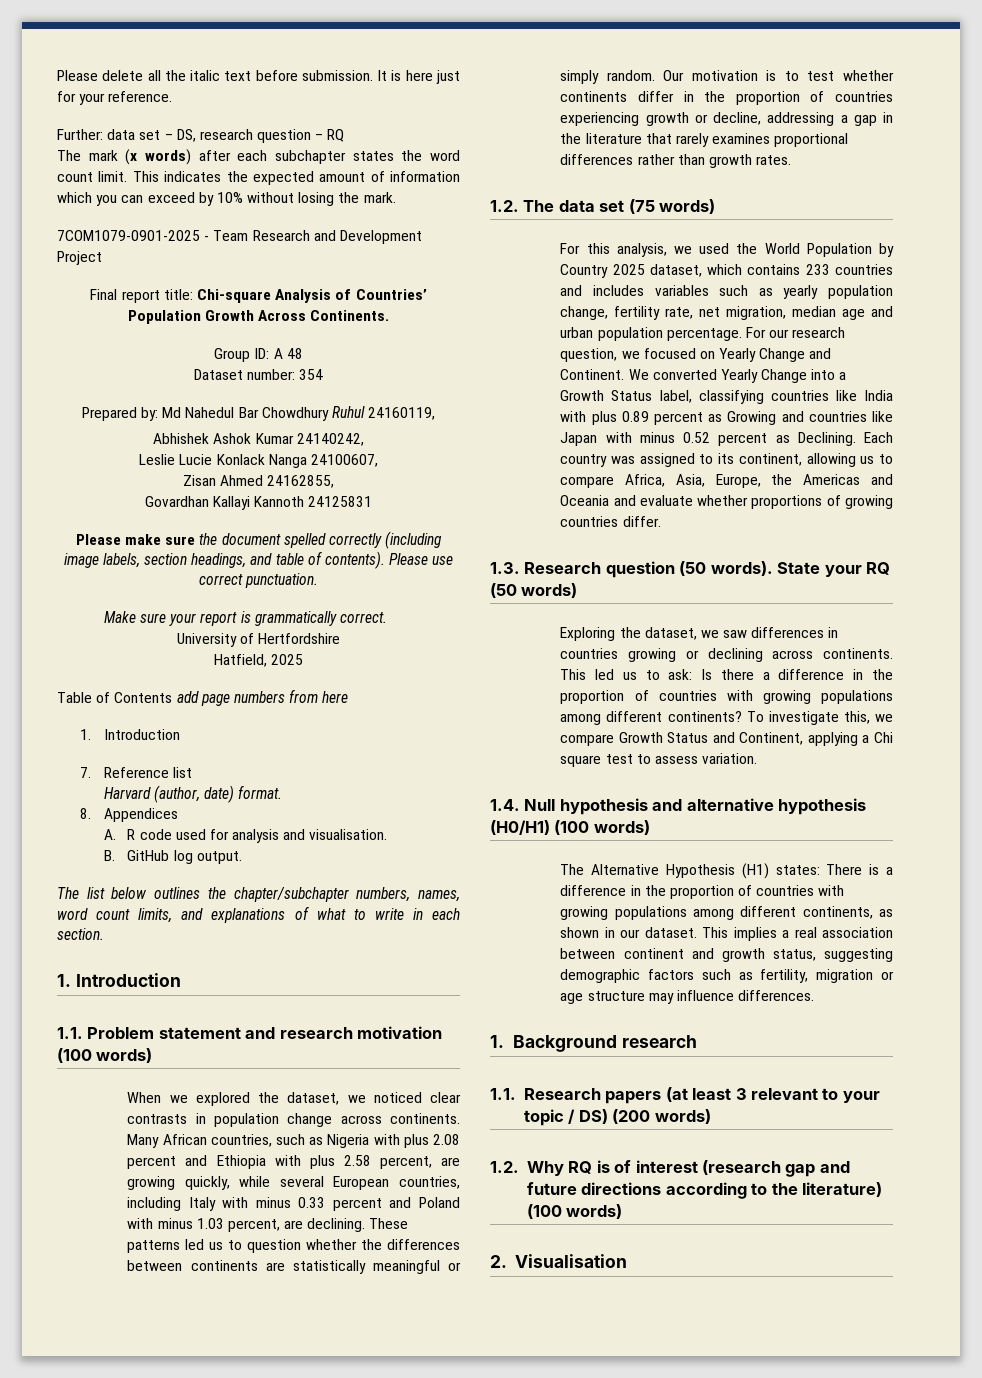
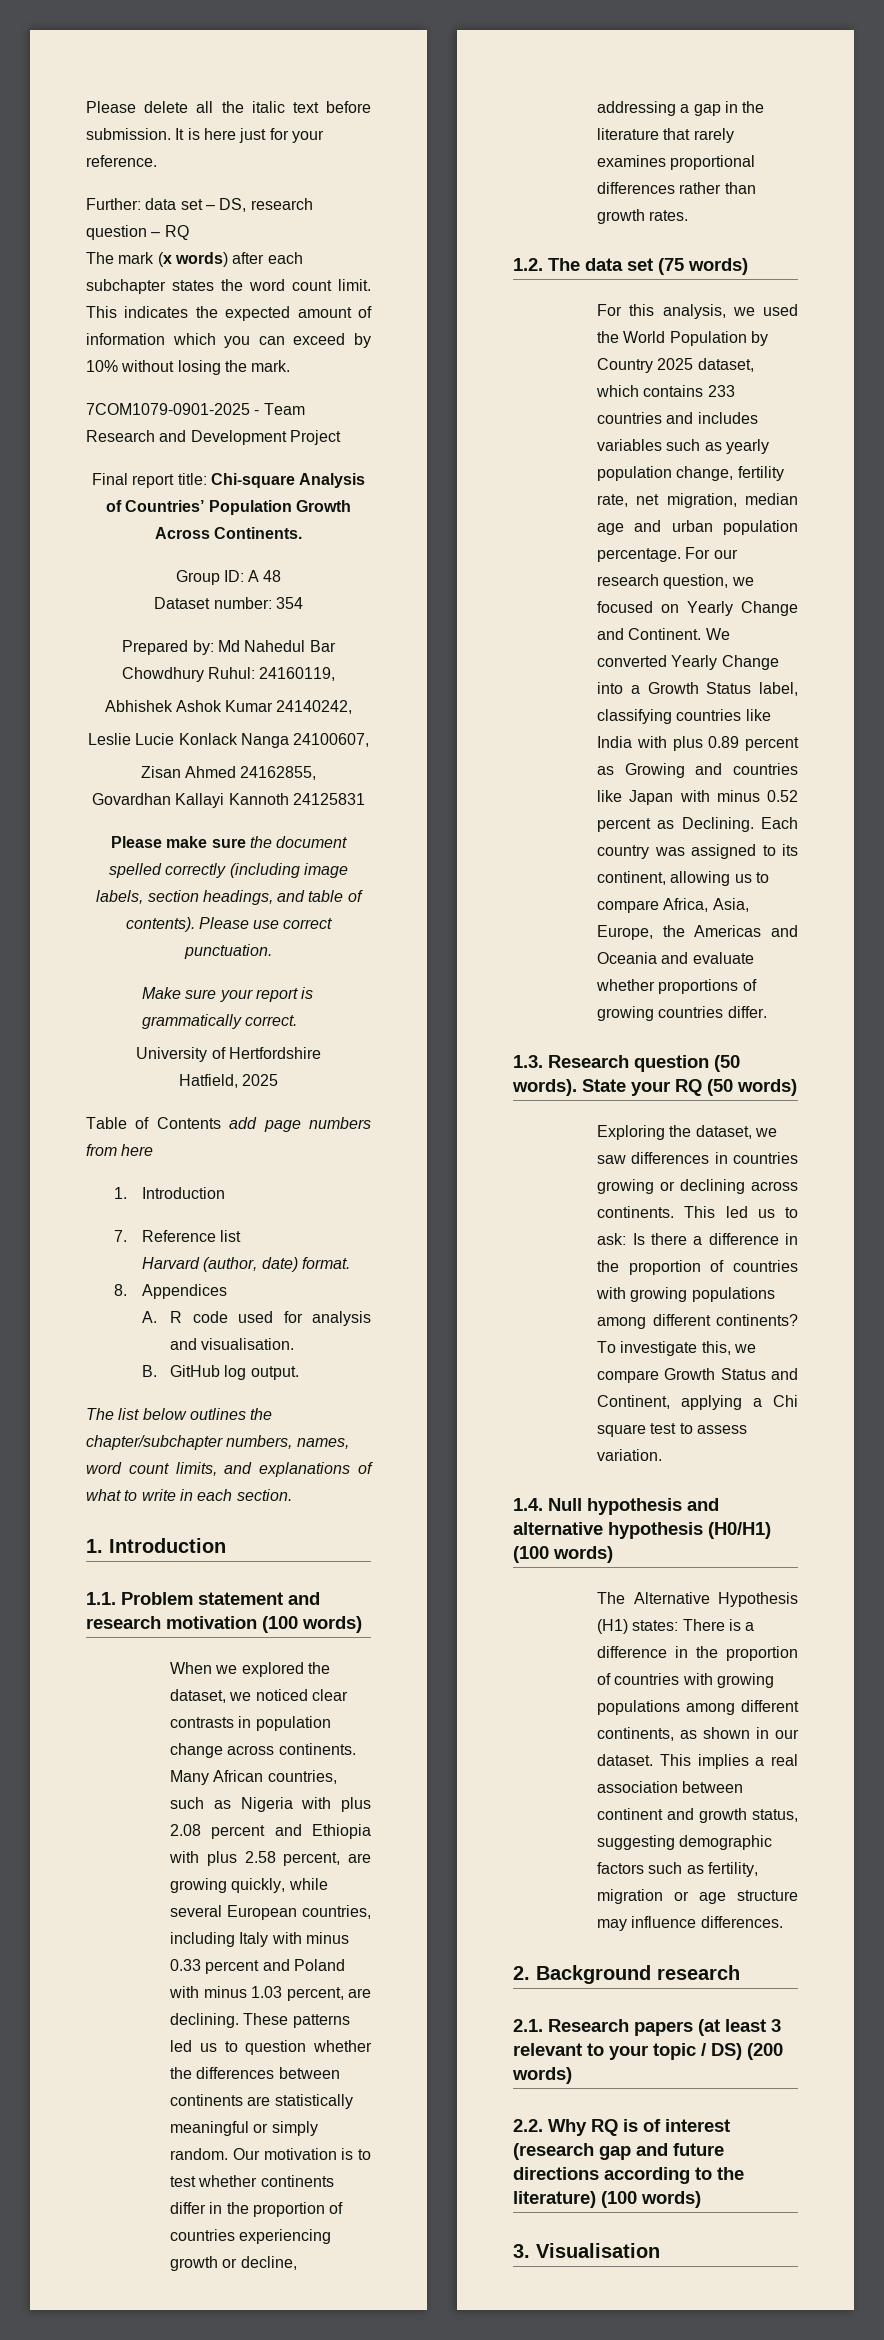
[331,406,365,418] Ruhul -> [208,667,255,679] Ruhul:
[490,1035,504,1048] 1. -> [513,1966,530,1980] 2.
[490,1088,516,1100] 1.1. -> [513,2019,543,2032] 2.1.
[490,1161,519,1173] 1.2. -> [513,2119,543,2132] 2.2.
[490,1255,507,1268] 2. -> [513,2244,530,2258] 3.

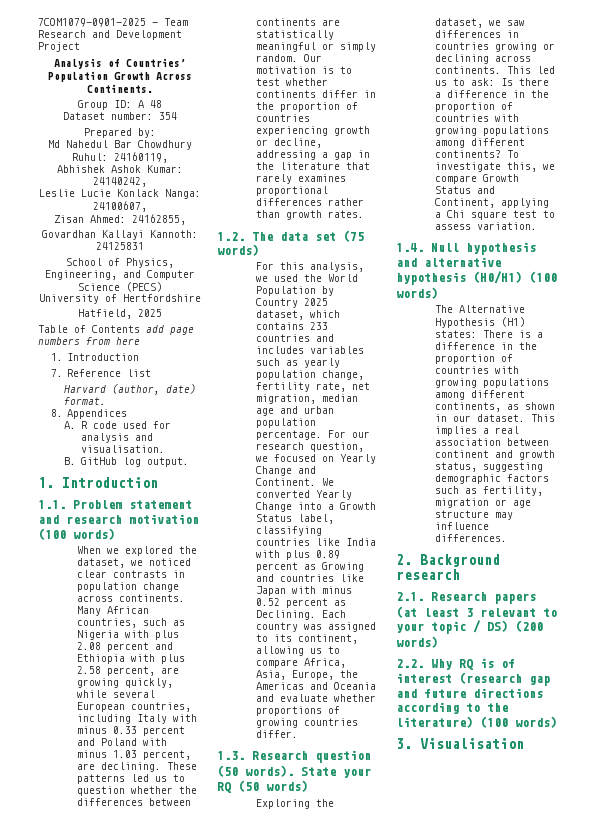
[86,101,371,113] [86,128,324,143] [86,155,157,167] [86,198,313,212] [86,225,189,240] [86,252,303,267] [86,279,371,294] [86,306,373,321] [86,333,371,348] [86,360,291,375] Please delete all the italic text before submission. It is here just for your reference. // Further: data set – DS, research question – RQ // The mark (x words) after each subchapter states the word count limit. This indicates the expected amount of information which you can exceed by 10% without losing the mark. // -> (38, 22) none
[91,473,295,488] Final report title: Chi-square -> (80, 47) none
(214, 647) none -> (156, 133) //
[225,700,274,712] Kumar -> [146,165,183,173] Kumar:
[240,733,289,748] Nanga -> [164,189,201,199] Nanga:
[185,766,236,778] Ahmed -> [89,215,126,223] Ahmed:
[228,793,289,805] Kannoth -> [149,230,198,238] Kannoth:
[110,836,348,848] [109,863,348,878] [96,890,363,905] [125,917,333,932] [184,944,272,959] [142,987,314,1002] [142,1014,298,1029] Please make sure the document spelled correctly (including image labels, section headings, and table of contents). Please use correct punctuation. // Make sure your report is grammatically correct. -> [65,258,174,268] [44,270,195,280] [77,282,162,292] School of Physics, Engineering, and Computer Science (PECS)
[86,1408,273,1420] [86,1435,349,1450] [86,1462,373,1477] [86,1489,292,1501] // The list below outlines the chapter/subchapter numbers, names, word count limits, and explanations of what to write in each section. -> (189, 462) none

